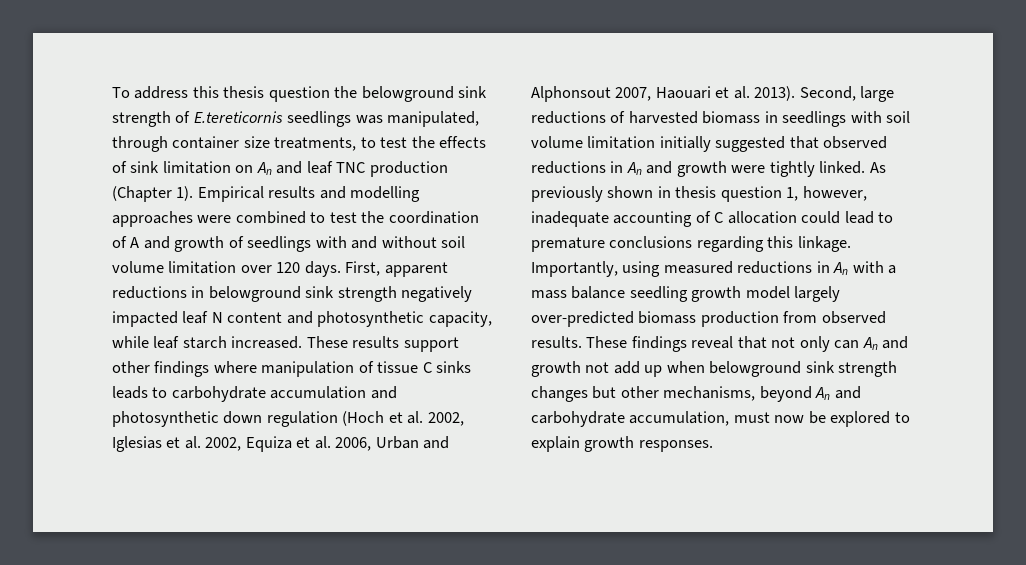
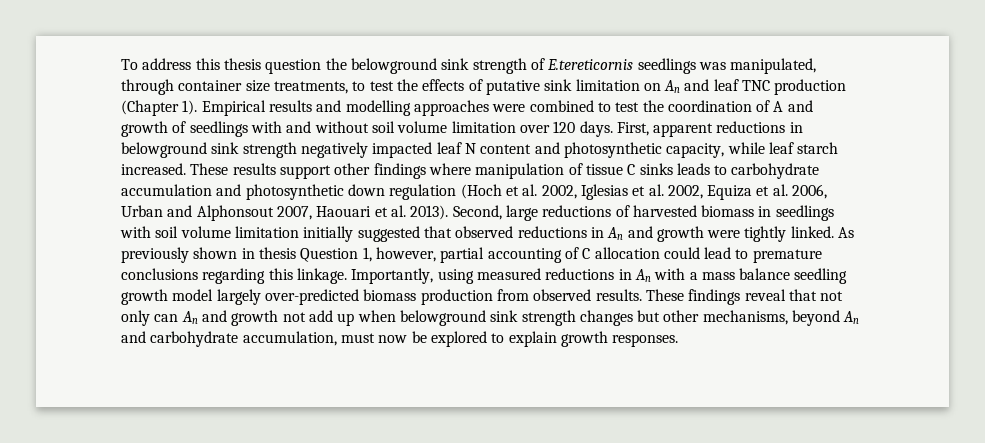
(127, 167) none -> [485,80,540,95] putative
[720,186,782,202] question -> [300,248,359,262] Question
[531,211,609,227] inadequate -> [440,247,485,263] partial

